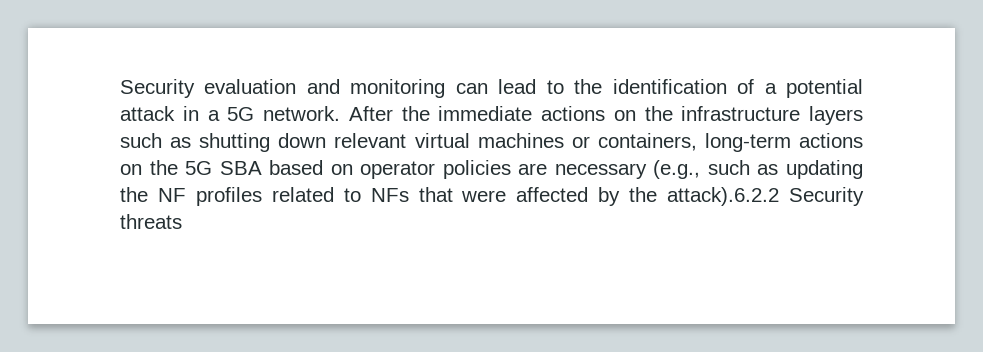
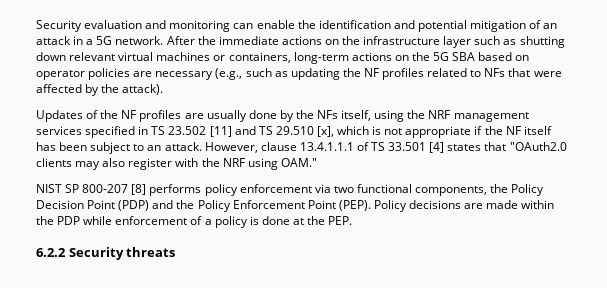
[498,79,863,98] lead to the identification of a potential -> [256,20,558,32] enable the identification and potential mitigation of an
[809,106,863,125] layers -> [443,36,472,48] layer
[667,187,780,206] attack).6.2.2 -> [122,84,164,95] [36,110,529,122] [36,126,552,138] [36,142,567,154] [36,158,317,170] [36,184,545,196] [36,200,555,212] [36,216,353,228] [36,248,66,257] attack). // Updates of the NF profiles are usually done by the NFs itself, using the NRF management services specified in TS 23.502 [11] and TS 29.510 [x], which is not appropriate if the NF itself has been subject to an attack. However, clause 13.4.1.1.1 of TS 33.501 [4] states that "OAuth2.0 clients may also register with the NRF using OAM." // NIST SP 800-207 [8] performs policy enforcement via two functional components, the Policy Decision Point (PDP) and the Policy Enforcement Point (PEP). Policy decisions are made within the PDP while enforcement of a policy is done at the PEP. // 6.2.2

